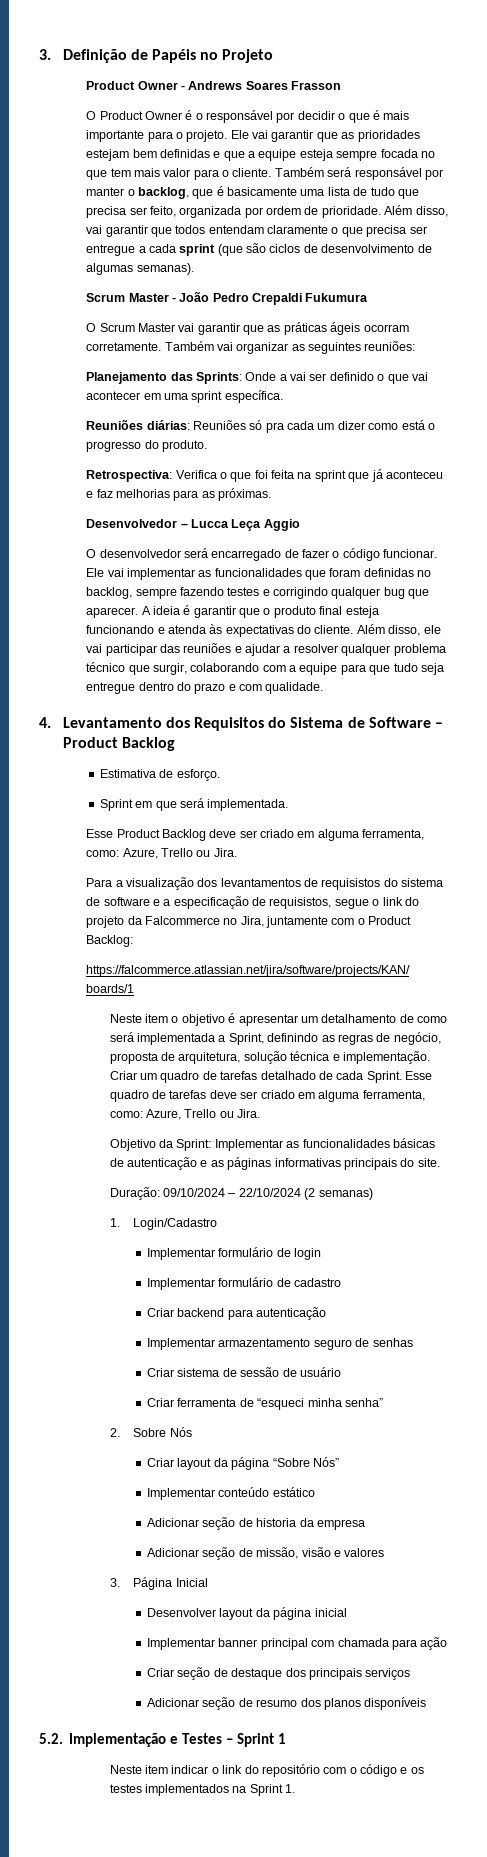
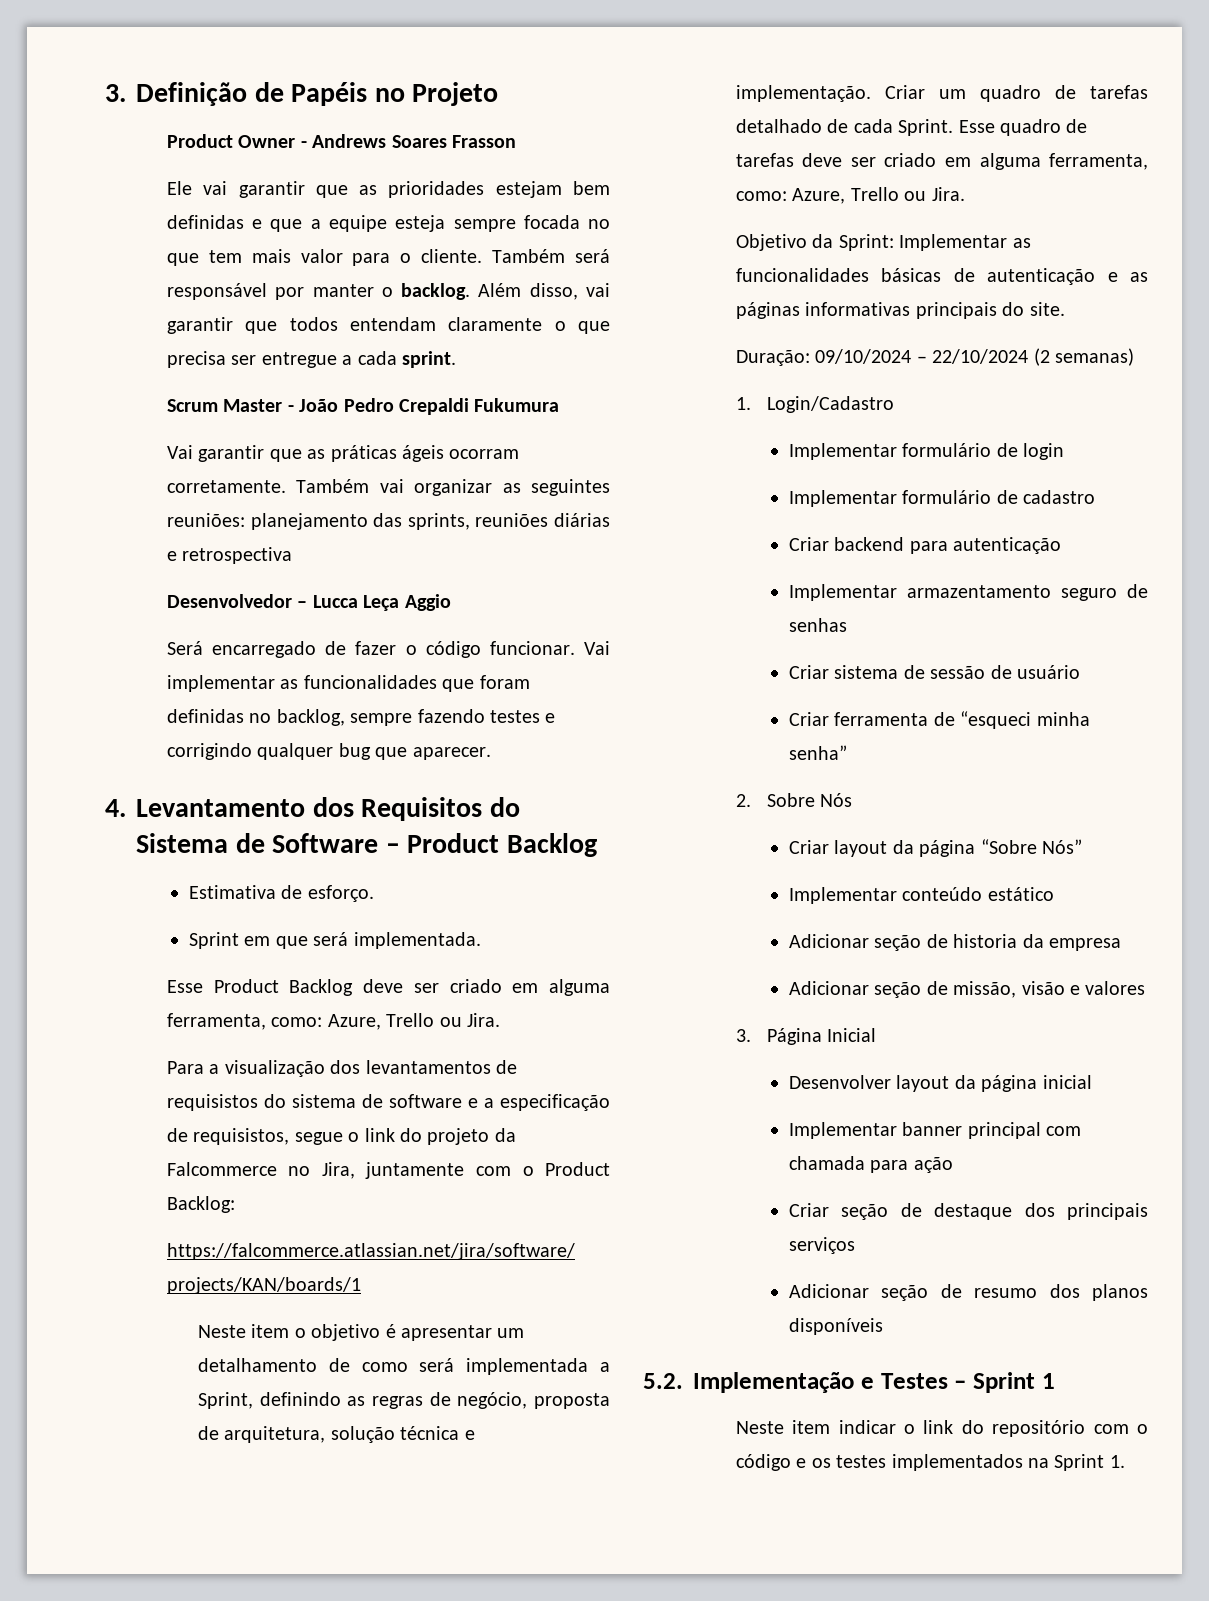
[86,110,410,123] [86,130,228,142] O Product Owner é o responsável por decidir o que é mais importante para o projeto. -> (516, 141) none
[137,186,419,199] [86,206,381,218] backlog, que é basicamente uma lista de tudo que precisa ser feito, organizada por ordem de prioridade. -> [401,283,471,300] backlog.
[179,243,432,256] [86,263,194,275] sprint (que são ciclos de desenvolvimento de algumas semanas). -> [401,351,456,368] sprint.
[86,323,195,332] O Scrum Master vai -> [166,445,193,459] Vai
[86,372,428,384] [86,390,283,403] [86,420,435,433] [86,440,207,452] [86,469,443,482] [86,488,272,501] // Planejamento das Sprints: Onde a vai ser definido o que vai acontecer em uma sprint específica. // Reuniões diárias: Reuniões só pra cada um dizer como está o progresso do produto. // Retrospectiva: Verifica o que foi feita na sprint que já aconteceu e faz melhorias para as próximas. -> [250,513,611,530] [166,547,293,564] planejamento das sprints, reuniões diárias e retrospectiva
[86,548,208,558] O desenvolvedor será -> [166,641,203,655] Será
[86,568,124,577] Ele vai -> [584,641,610,655] Vai
[141,605,379,618] [86,624,441,637] [86,643,446,656] [86,662,444,675] [86,682,324,694] A ideia é garantir que o produto final esteja funcionando e atenda às expectativas do cliente. Além disso, ele vai participar das reuniões e ajudar a resolver qualquer problema técnico que surgir, colaborando com a equipe para que tudo seja entregue dentro do prazo e com qualidade. -> (491, 753) none

